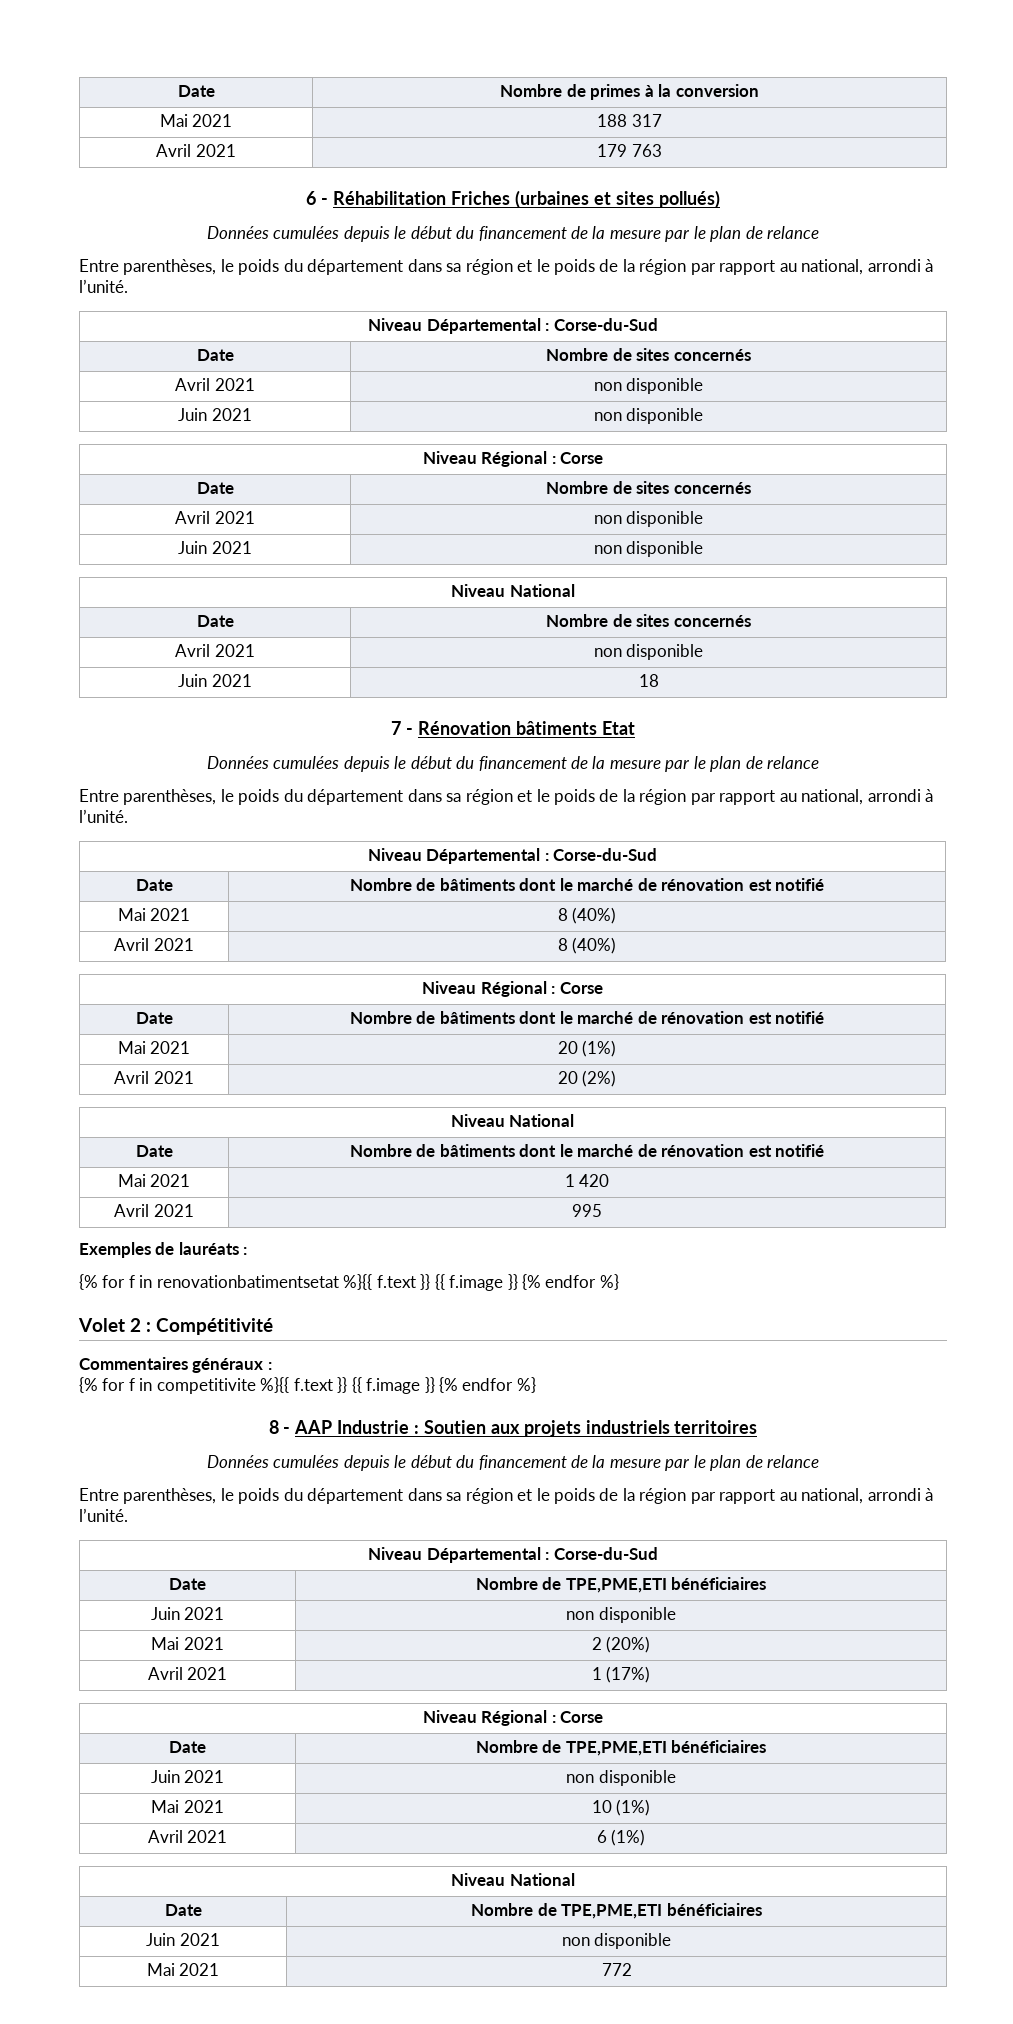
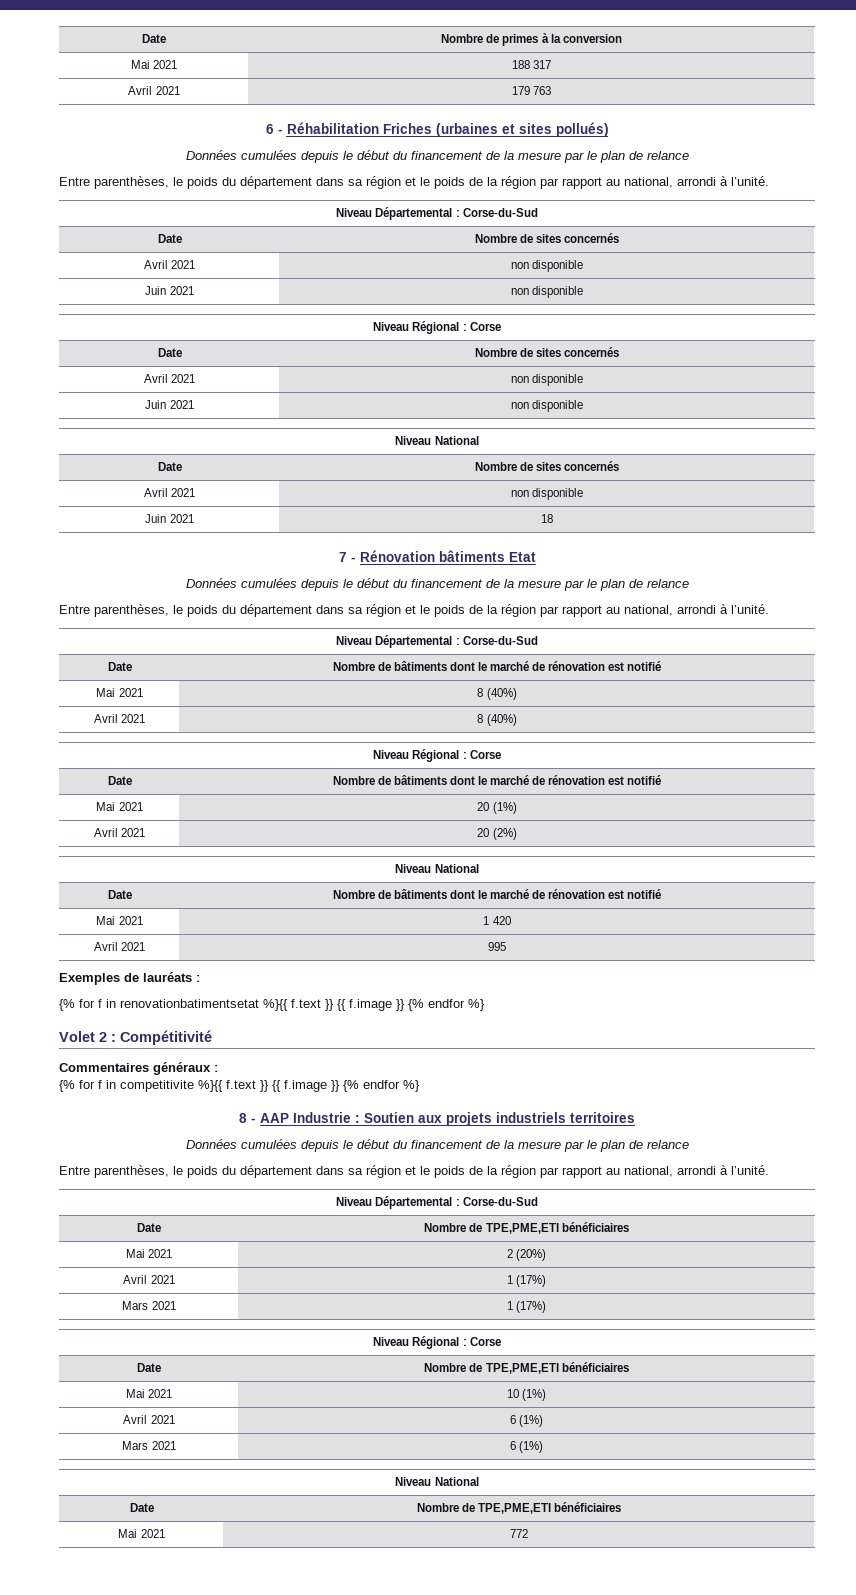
[150,1607,225,1620] [566,1607,676,1623] // Juin 2021 | non disponible -> (629, 1227) none
(651, 1674) none -> [122,1301,176,1310] [506,1301,547,1313] // Mars 2021 | 1 (17%)
[150,1770,225,1783] [566,1770,676,1786] // Juin 2021 | non disponible -> (629, 1367) none
(646, 1837) none -> [122,1441,176,1450] [509,1441,544,1453] // Mars 2021 | 6 (1%)
[146,1933,220,1946] [561,1933,672,1949] // Juin 2021 | non disponible -> (622, 1507) none

